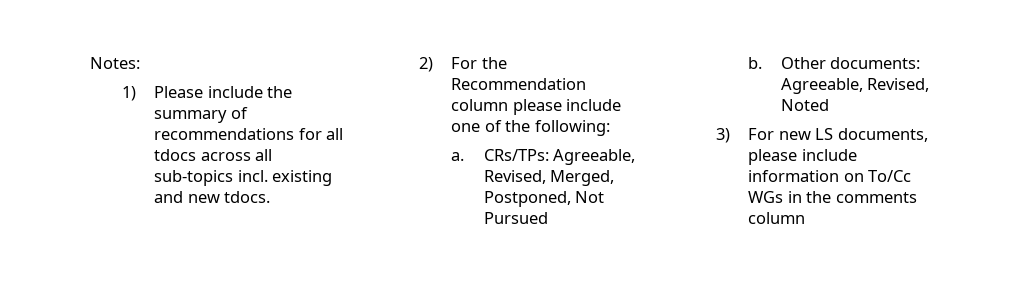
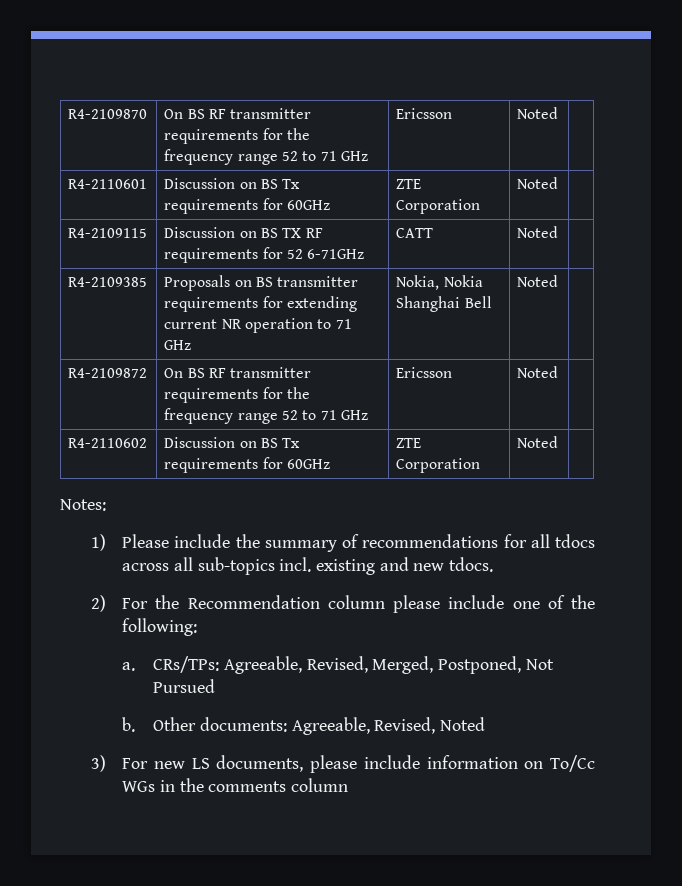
(90, 63) none -> [68,109,148,119] [164,108,312,119] [164,128,311,144] [164,149,368,165] [396,108,453,119] [517,107,559,119] [68,179,148,189] [164,178,301,189] [164,198,331,214] [396,179,422,189] [396,199,481,214] [517,177,559,189] [68,228,148,238] [164,227,323,238] [164,247,365,263] [396,228,434,238] [517,226,559,238] [68,277,148,287] [164,275,359,291] [164,296,358,312] [164,318,352,333] [164,340,192,350] [396,275,483,290] [396,296,492,312] [517,275,559,287] [68,368,148,378] [164,367,312,378] [164,387,311,403] [164,408,368,424] [396,367,453,378] [517,366,559,378] [68,438,148,448] [164,437,301,448] [164,457,331,473] [396,438,422,448] [396,458,481,473] [517,436,559,448] R4-2109870 | On BS RF transmitter requirements for the frequency range 52 to 71 GHz | Ericsson | Noted | // R4-2110601 | Discussion on BS Tx requirements for 60GHz | ZTE Corporation | Noted | // R4-2109115 | Discussion on BS TX RF requirements for 52 6-71GHz | CATT | Noted | // R4-2109385 | Proposals on BS transmitter requirements for extending current NR operation to 71 GHz | Nokia, Nokia Shanghai Bell | Noted | // R4-2109872 | On BS RF transmitter requirements for the frequency range 52 to 71 GHz | Ericsson | Noted | // R4-2110602 | Discussion on BS Tx requirements for 60GHz | ZTE Corporation | Noted | //

